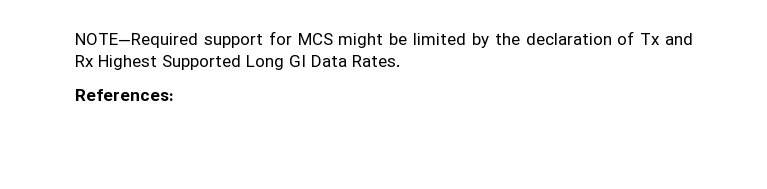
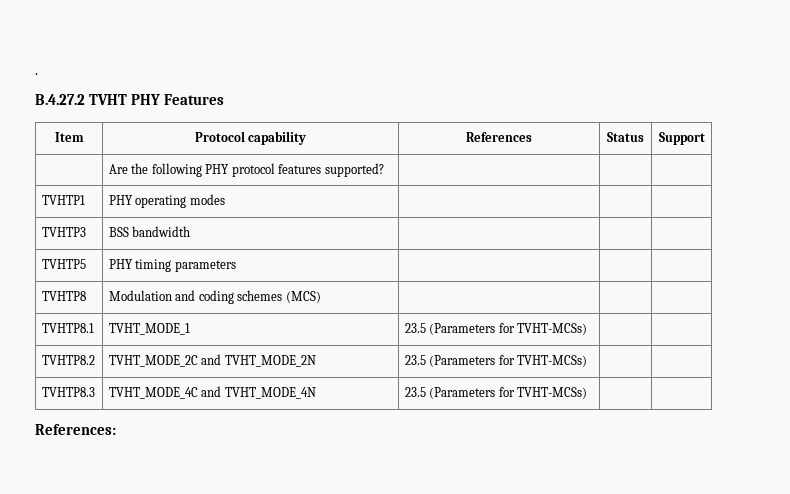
[75,31,693,48] [75,55,400,70] NOTE—Required support for MCS might be limited by the declaration of Tx and Rx Highest Supported Long GI Data Rates. -> [35,73,38,75] [35,94,224,105] [54,132,84,142] [194,131,307,145] [466,132,532,142] [607,132,644,142] [658,132,705,145] [108,163,384,177] [41,195,85,205] [108,194,225,208] [41,227,86,237] [108,226,191,237] [41,259,86,269] [108,259,236,272] [41,291,86,301] [108,290,321,304] [41,323,94,333] [108,323,190,335] [404,323,588,335] [41,355,95,365] [108,354,316,367] [404,355,588,367] [41,387,95,397] [108,386,316,399] [404,387,588,399] . // B.4.27.2 TVHT PHY Features // Item | Protocol capability | References | Status | Support // | Are the following PHY protocol features supported? | | | // TVHTP1 | PHY operating modes | | | // TVHTP3 | BSS bandwidth | | | // TVHTP5 | PHY timing parameters | | | // TVHTP8 | Modulation and coding schemes (MCS) | | | // TVHTP8.1 | TVHT_MODE_1 | 23.5 (Parameters for TVHT-MCSs) | | // TVHTP8.2 | TVHT_MODE_2C and TVHT_MODE_2N | 23.5 (Parameters for TVHT-MCSs) | | // TVHTP8.3 | TVHT_MODE_4C and TVHT_MODE_4N | 23.5 (Parameters for TVHT-MCSs) | |

